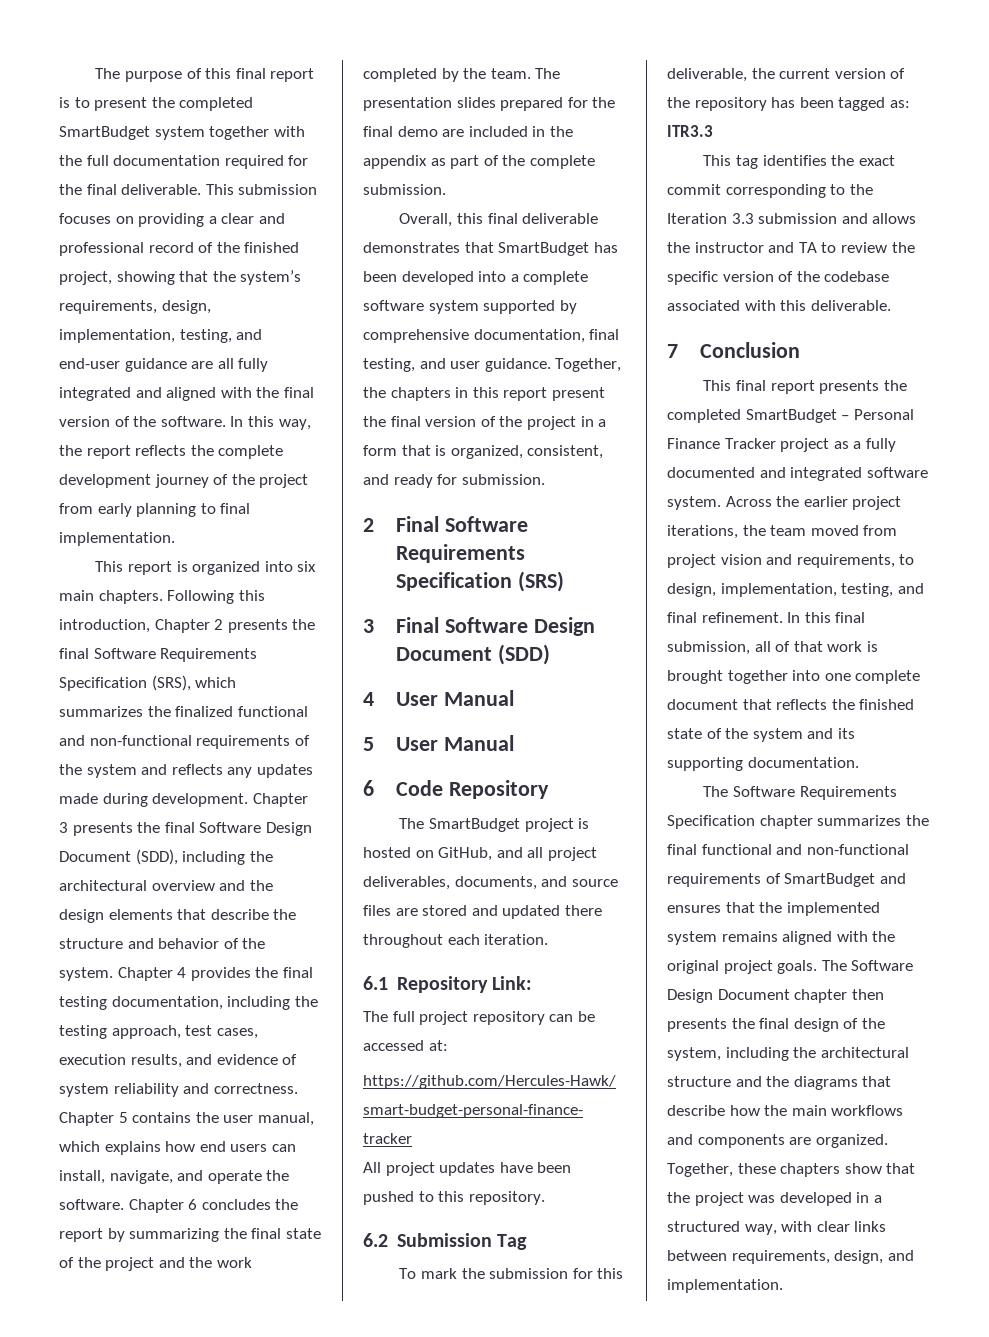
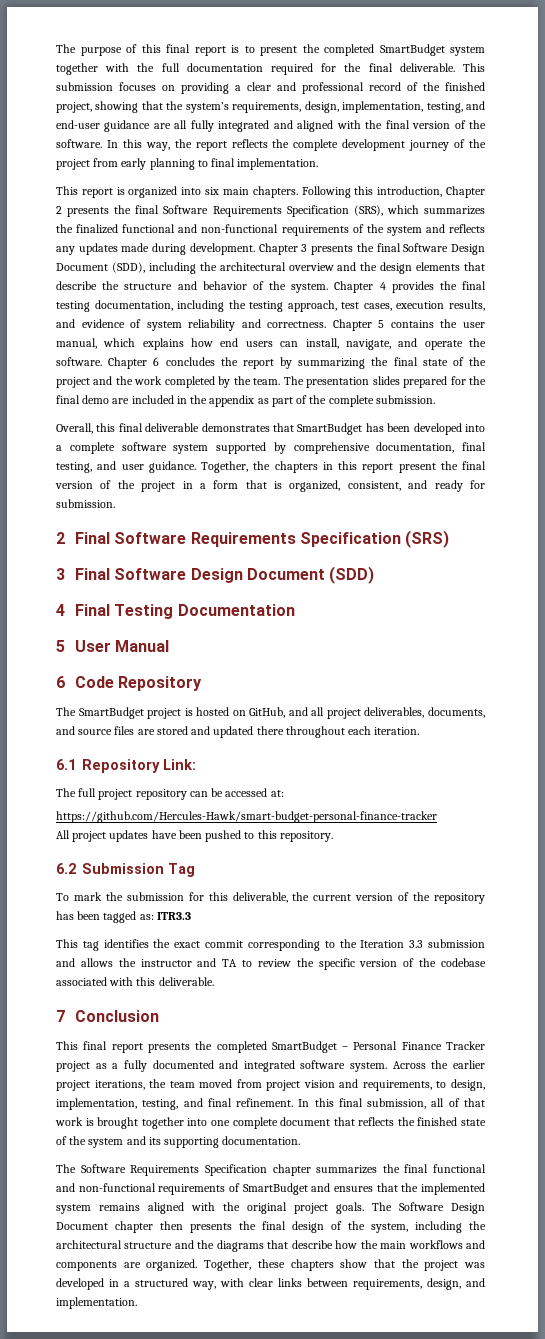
[396,690,515,706] User Manual -> [74,604,295,619] Final Testing Documentation

